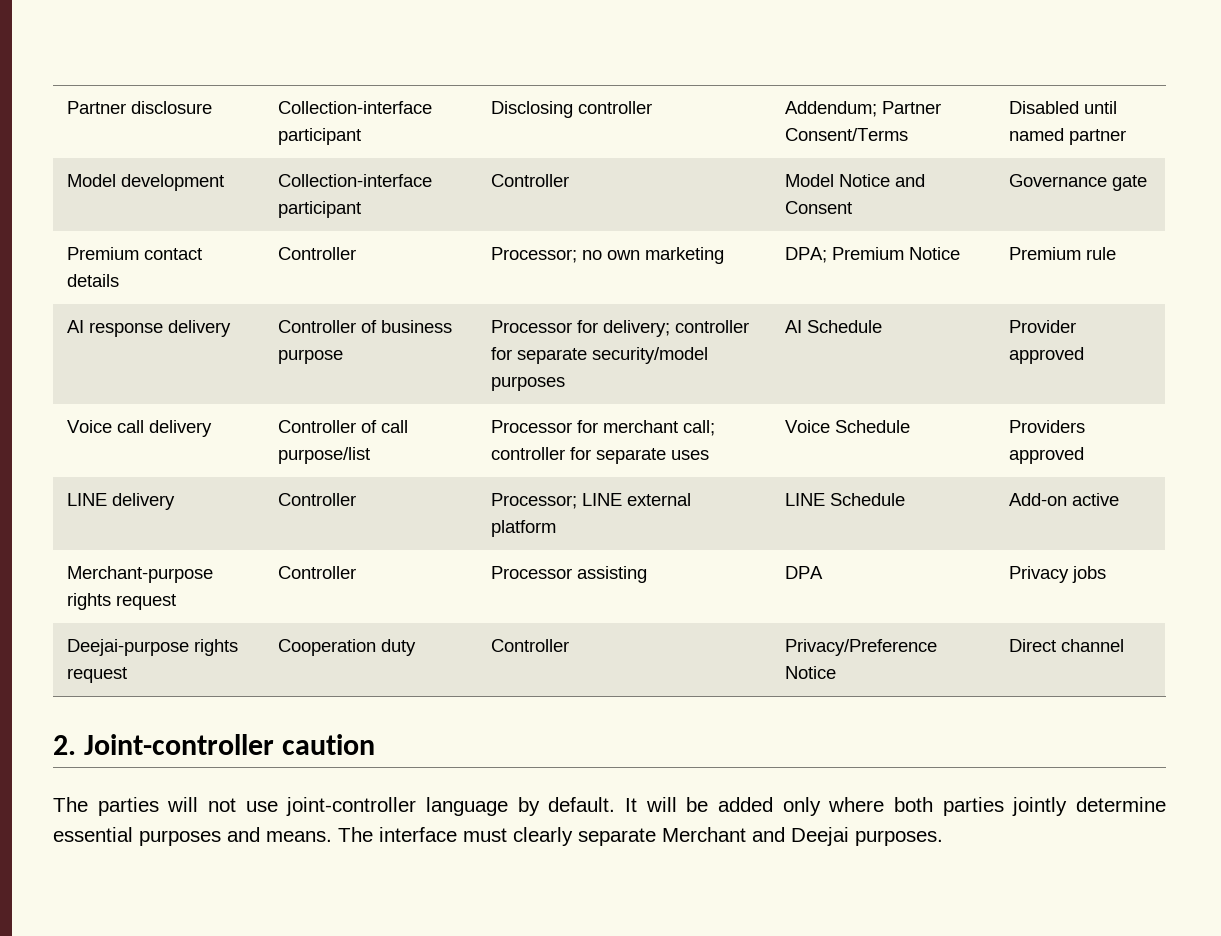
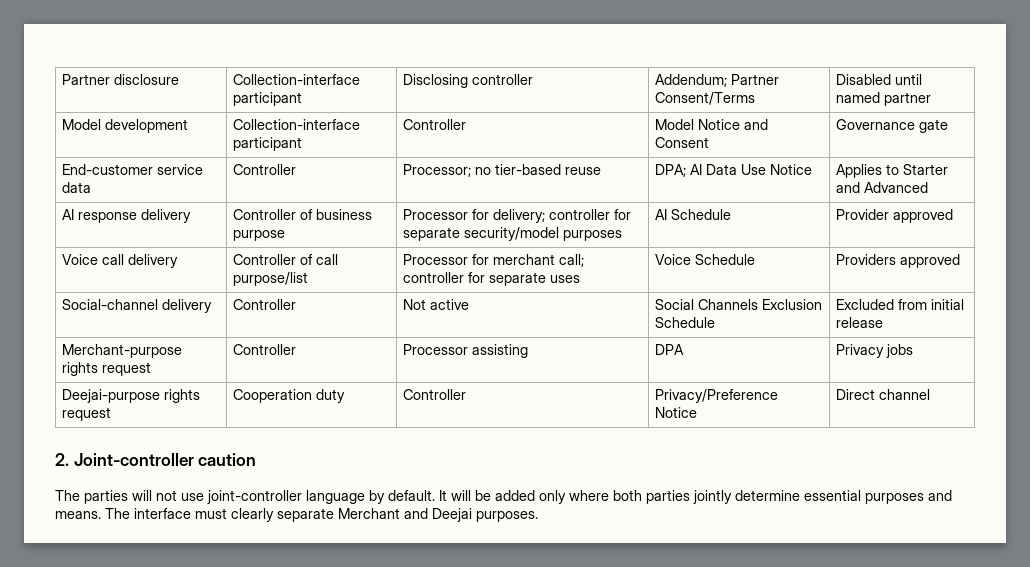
[66,247,202,260] [66,274,119,287] Premium contact details -> [61,164,203,175] [61,182,91,193] End-customer service data
[606,247,724,264] own marketing -> [494,164,601,175] tier-based reuse
[831,247,960,260] [1008,247,1116,260] Premium Notice | Premium rule -> [689,164,812,175] [835,164,948,178] [835,182,928,193] AI Data Use Notice | Applies to Starter and Advanced
[66,493,107,506] LINE -> [61,299,158,310] Social-channel
[490,493,691,509] [490,520,556,537] [784,493,905,506] [1008,493,1119,506] Processor; LINE external platform | LINE Schedule | Add-on active -> [402,299,469,310] [654,299,822,310] [654,317,715,328] [835,299,964,310] [835,317,883,328] Not active | Social Channels Exclusion Schedule | Excluded from initial release

